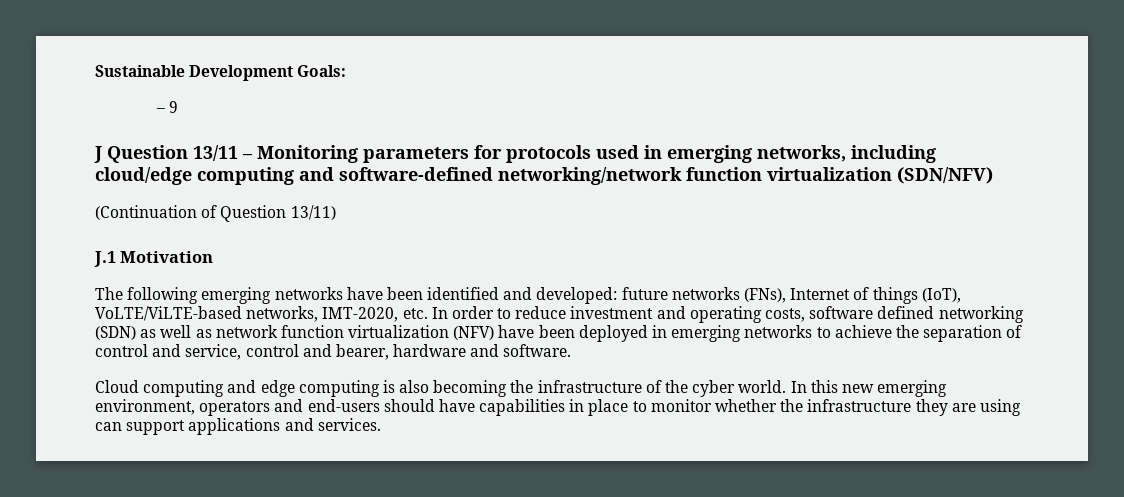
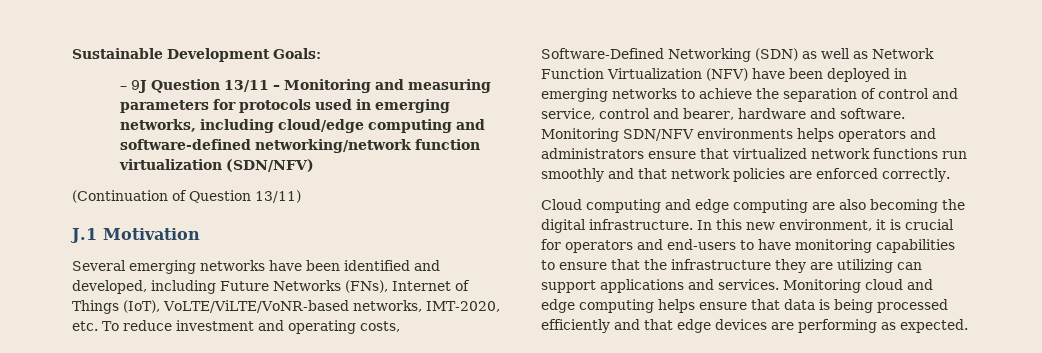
[168,101,178,113] [94,146,102,163] 9 // J -> [130,80,147,93] 9J
(358, 154) none -> [374,79,491,93] and measuring
[95,287,199,304] The following -> [72,260,126,271] Several
[536,287,961,304] [95,306,512,322] developed: future networks (FNs), Internet of things (IoT), VoLTE/ViLTE-based networks, IMT-2020, etc. In order to -> [72,280,470,294] [72,300,500,314] [72,321,119,331] developed, including Future Networks (FNs), Internet of Things (IoT), VoLTE/ViLTE/VoNR-based networks, IMT-2020, etc. To
[809,306,1024,323] software defined networking -> [541,48,751,62] Software-Defined Networking
[215,325,450,338] network function virtualization -> [872,48,934,59] [541,68,702,79] Network Function Virtualization
(572, 350) none -> [541,128,936,142] [541,148,967,159] [541,168,950,182] Monitoring SDN/NFV environments helps operators and administrators ensure that virtualized network functions run smoothly and that network policies are enforced correctly.
[382,380,395,393] is -> [812,202,835,210] are
[537,380,948,397] [95,399,778,416] infrastructure of the cyber world. In this new emerging environment, operators and end-users should have capabilities in place to monitor whether -> [541,219,954,233] [541,239,955,253] [541,259,640,270] digital infrastructure. In this new environment, it is crucial for operators and end-users to have monitoring capabilities to ensure that
[979,399,1021,416] using -> [837,259,893,273] utilizing
(381, 424) none -> [783,279,933,293] [541,299,948,313] [541,319,968,333] Monitoring cloud and edge computing helps ensure that data is being processed efficiently and that edge devices are performing as expected.

